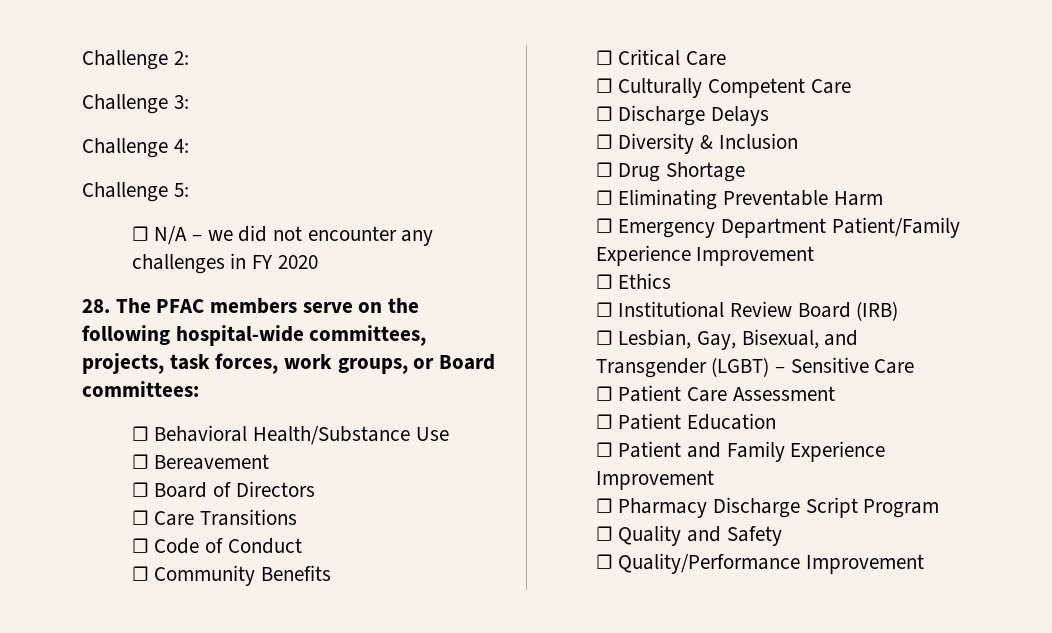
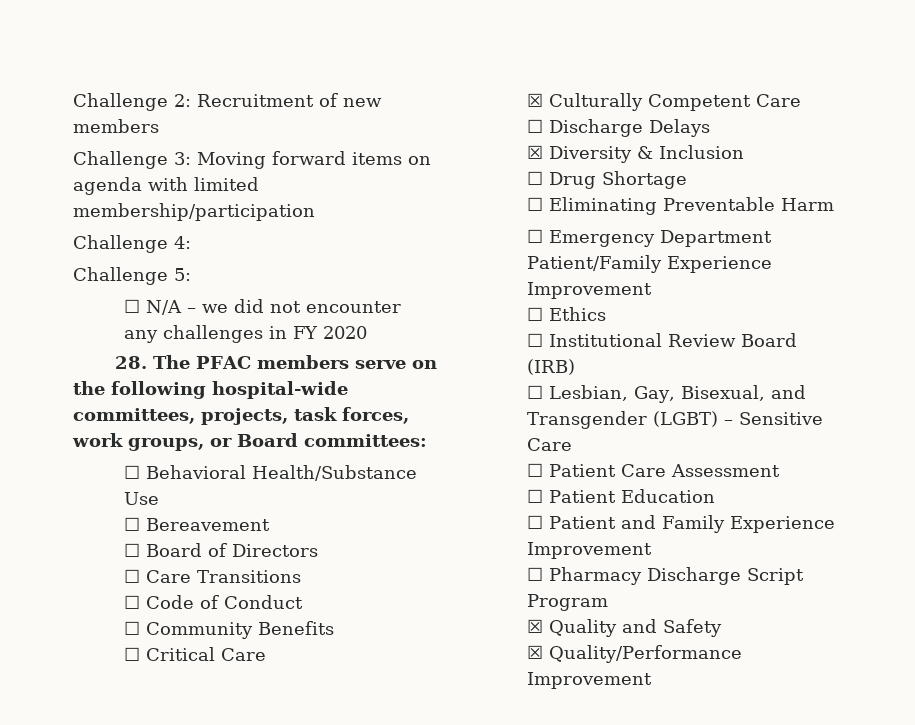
[82,94,189,114] // Challenge 3: -> [197,93,382,107] [73,119,159,133] [73,151,431,169] [73,177,259,195] [73,203,315,221] Recruitment of new members // Challenge 3: Moving forward items on agenda with limited membership/participation
[595,78,613,93] ☐ -> [527,93,544,107] ☒
[595,134,613,149] ☐ -> [527,145,544,159] ☒
[595,526,613,541] ☐ -> [527,619,544,633] ☒
[595,554,613,569] ☐ -> [527,645,544,659] ☒

